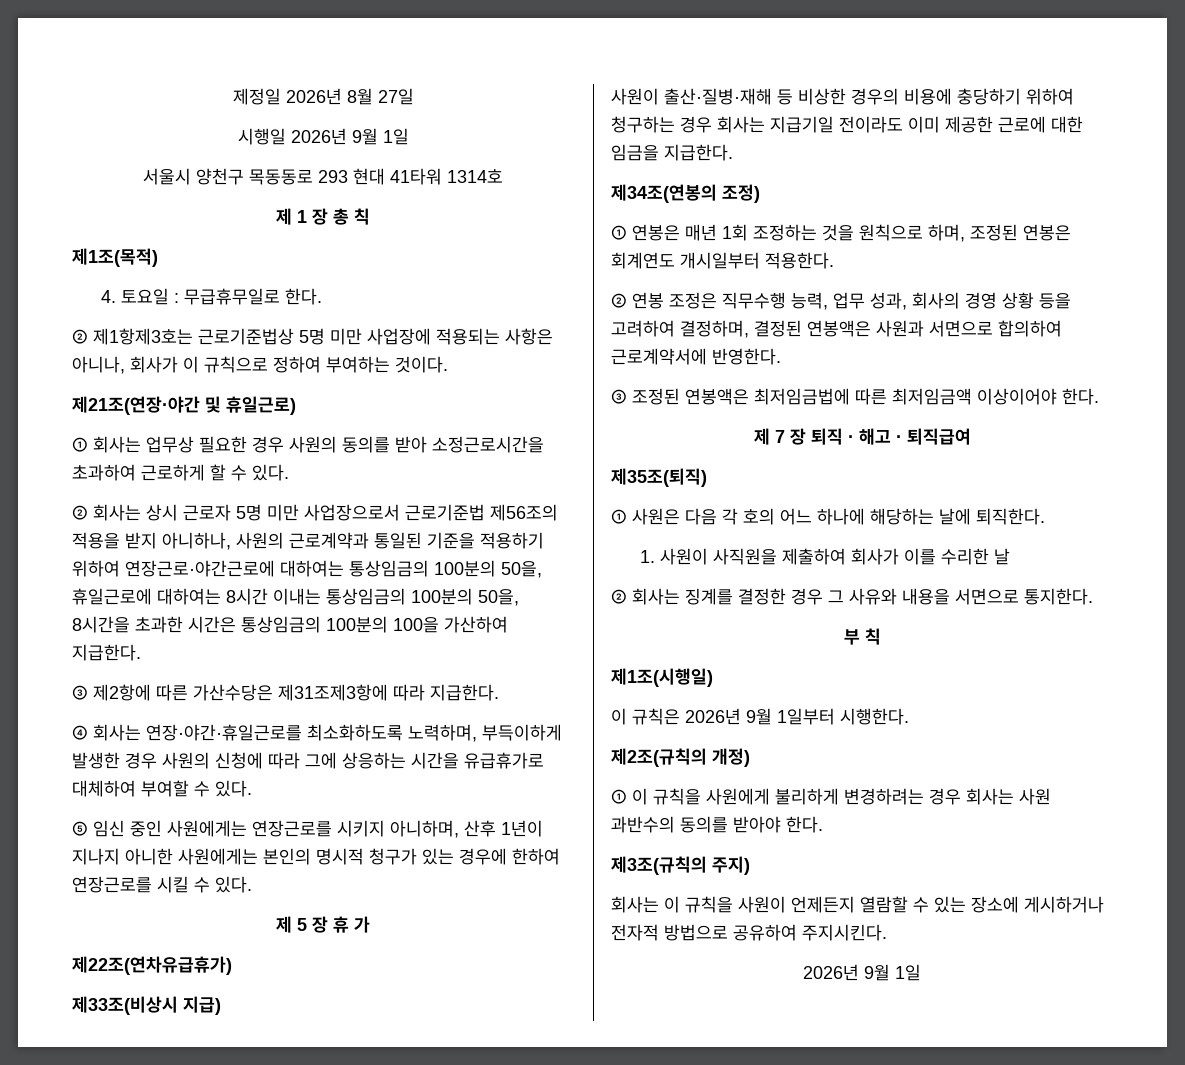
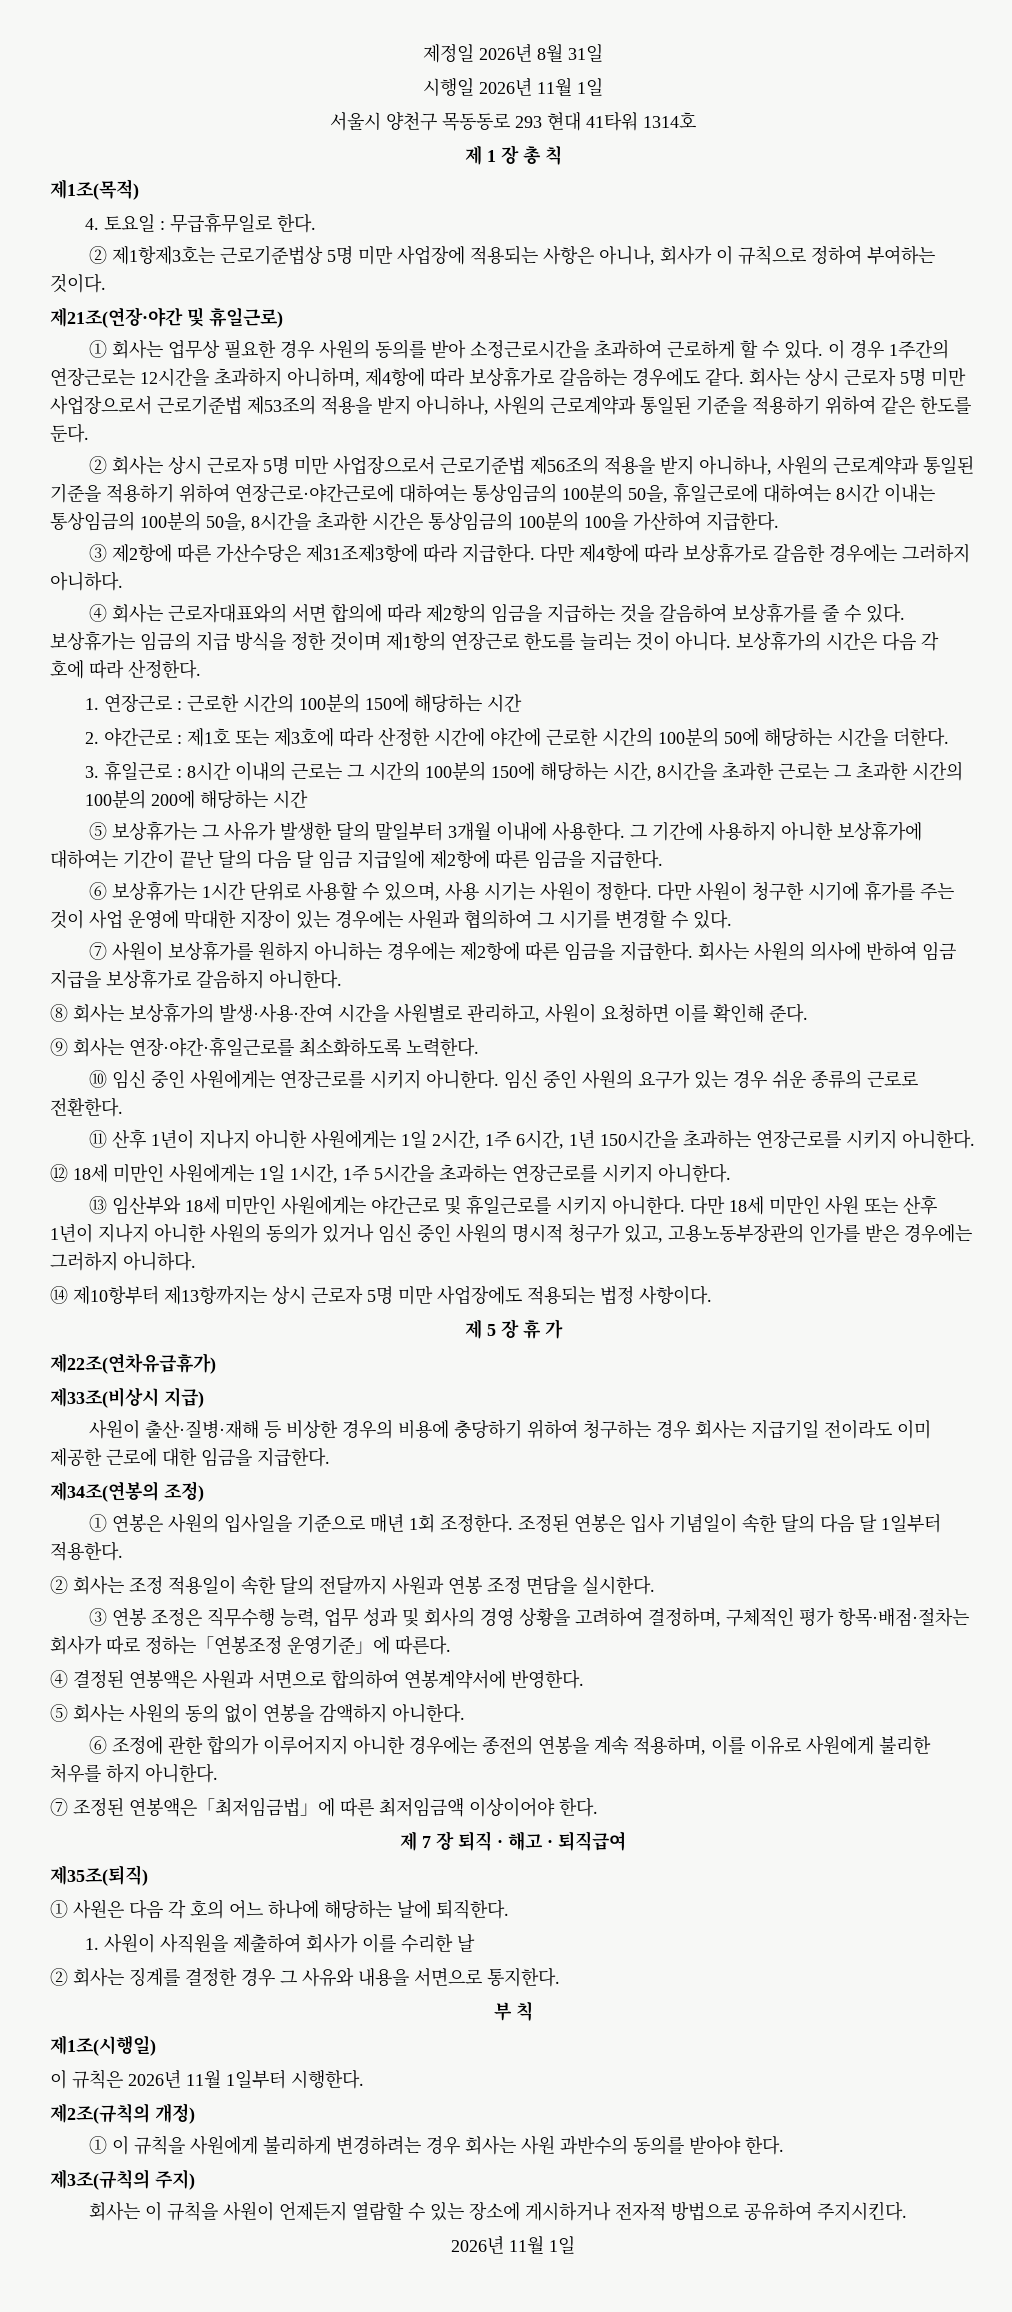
[377,88,414,105] 27일 -> [568,44,603,62] 31일
[351,128,378,145] 9월 -> [537,78,572,96] 11월
(289, 472) none -> [827,339,949,359] [50,367,966,387] [50,395,971,415] [50,423,89,443] 이 경우 1주간의 연장근로는 12시간을 초과하지 아니하며, 제4항에 따라 보상휴가로 갈음하는 경우에도 같다. 회사는 상시 근로자 5명 미만 사업장으로서 근로기준법 제53조의 적용을 받지 아니하나, 사원의 근로계약과 통일된 기준을 적용하기 위하여 같은 한도를 둔다.
[72,724,562,742] [72,752,544,769] [72,780,252,797] [72,821,88,836] // ④ 회사는 연장·야간·휴일근로를 최소화하도록 노력하며, 부득이하게 발생한 경우 사원의 신청에 따라 그에 상응하는 시간을 유급휴가로 대체하여 부여할 수 있다. // ⑤ -> [539,543,970,563] [50,571,123,591] [88,603,905,623] [50,631,939,651] [50,659,201,679] [84,693,522,713] [84,727,949,747] [84,761,963,781] [84,789,308,809] [88,821,922,841] [50,849,663,869] [88,881,954,901] [50,909,732,929] [88,941,956,961] [50,969,342,989] [50,1003,808,1023] [50,1037,479,1057] [88,1070,107,1088] 다만 제4항에 따라 보상휴가로 갈음한 경우에는 그러하지 아니하다. // ④ 회사는 근로자대표와의 서면 합의에 따라 제2항의 임금을 지급하는 것을 갈음하여 보상휴가를 줄 수 있다. 보상휴가는 임금의 지급 방식을 정한 것이며 제1항의 연장근로 한도를 늘리는 것이 아니다. 보상휴가의 시간은 다음 각 호에 따라 산정한다. // 1. 연장근로 : 근로한 시간의 100분의 150에 해당하는 시간 // 2. 야간근로 : 제1호 또는 제3호에 따라 산정한 시간에 야간에 근로한 시간의 100분의 50에 해당하는 시간을 더한다. // 3. 휴일근로 : 8시간 이내의 근로는 그 시간의 100분의 150에 해당하는 시간, 8시간을 초과한 근로는 그 초과한 시간의 100분의 200에 해당하는 시간 // ⑤ 보상휴가는 그 사유가 발생한 달의 말일부터 3개월 이내에 사용한다. 그 기간에 사용하지 아니한 보상휴가에 대하여는 기간이 끝난 달의 다음 달 임금 지급일에 제2항에 따른 임금을 지급한다. // ⑥ 보상휴가는 1시간 단위로 사용할 수 있으며, 사용 시기는 사원이 정한다. 다만 사원이 청구한 시기에 휴가를 주는 것이 사업 운영에 막대한 지장이 있는 경우에는 사원과 협의하여 그 시기를 변경할 수 있다. // ⑦ 사원이 보상휴가를 원하지 아니하는 경우에는 제2항에 따른 임금을 지급한다. 회사는 사원의 의사에 반하여 임금 지급을 보상휴가로 갈음하지 아니한다. // ⑧ 회사는 보상휴가의 발생·사용·잔여 시간을 사원별로 관리하고, 사원이 요청하면 이를 확인해 준다. // ⑨ 회사는 연장·야간·휴일근로를 최소화하도록 노력한다. // ⑩
[390,820,459,838] 아니하며, -> [425,1069,918,1089] [50,1097,123,1117] [88,1130,107,1148] 아니한다. 임신 중인 사원의 요구가 있는 경우 쉬운 종류의 근로로 전환한다. // ⑪
[263,848,560,865] [72,876,252,893] 본인의 명시적 청구가 있는 경우에 한하여 연장근로를 시킬 수 있다. -> [400,1129,975,1149] [50,1163,731,1183] [88,1195,937,1215] [50,1223,972,1243] [50,1251,196,1271] [50,1285,712,1305] 1일 2시간, 1주 6시간, 1년 150시간을 초과하는 연장근로를 시키지 아니한다. // ⑫ 18세 미만인 사원에게는 1일 1시간, 1주 5시간을 초과하는 연장근로를 시키지 아니한다. // ⑬ 임산부와 18세 미만인 사원에게는 야간근로 및 휴일근로를 시키지 아니한다. 다만 18세 미만인 사원 또는 산후 1년이 지나지 아니한 사원의 동의가 있거나 임신 중인 사원의 명시적 청구가 있고, 고용노동부장관의 인가를 받은 경우에는 그러하지 아니하다. // ⑭ 제10항부터 제13항까지는 상시 근로자 5명 미만 사업장에도 적용되는 법정 사항이다.
[685,224,1071,242] [611,252,834,269] [611,293,627,308] 매년 1회 조정하는 것을 원칙으로 하며, 조정된 연봉은 회계연도 개시일부터 적용한다. // ② -> [167,1513,941,1533] [50,1541,123,1561] [50,1575,655,1595] [88,1608,107,1626] 사원의 입사일을 기준으로 매년 1회 조정한다. 조정된 연봉은 입사 기념일이 속한 달의 다음 달 1일부터 적용한다. // ② 회사는 조정 적용일이 속한 달의 전달까지 사원과 연봉 조정 면담을 실시한다. // ③
[870,292,1071,310] [611,320,749,338] 성과, 회사의 경영 상황 등을 고려하여 결정하며, -> [362,1607,969,1627] [50,1635,451,1655] [50,1670,68,1688] 성과 및 회사의 경영 상황을 고려하여 결정하며, 구체적인 평가 항목·배점·절차는 회사가 따로 정하는「연봉조정 운영기준」에 따른다. // ④
[611,348,707,365] 근로계약서에 -> [404,1669,506,1689] 연봉계약서에
[611,388,850,405] ③ 조정된 연봉액은 최저임금법에 -> [50,1703,465,1723] [88,1735,931,1755] [50,1763,218,1783] [50,1797,335,1817] ⑤ 회사는 사원의 동의 없이 연봉을 감액하지 아니한다. // ⑥ 조정에 관한 합의가 이루어지지 아니한 경우에는 종전의 연봉을 계속 적용하며, 이를 이유로 사원에게 불리한 처우를 하지 아니한다. // ⑦ 조정된 연봉액은「최저임금법」에
[746,708,772,725] 9월 -> [186,2070,221,2088] 11월
[864,964,890,981] 9월 -> [509,2236,544,2254] 11월

